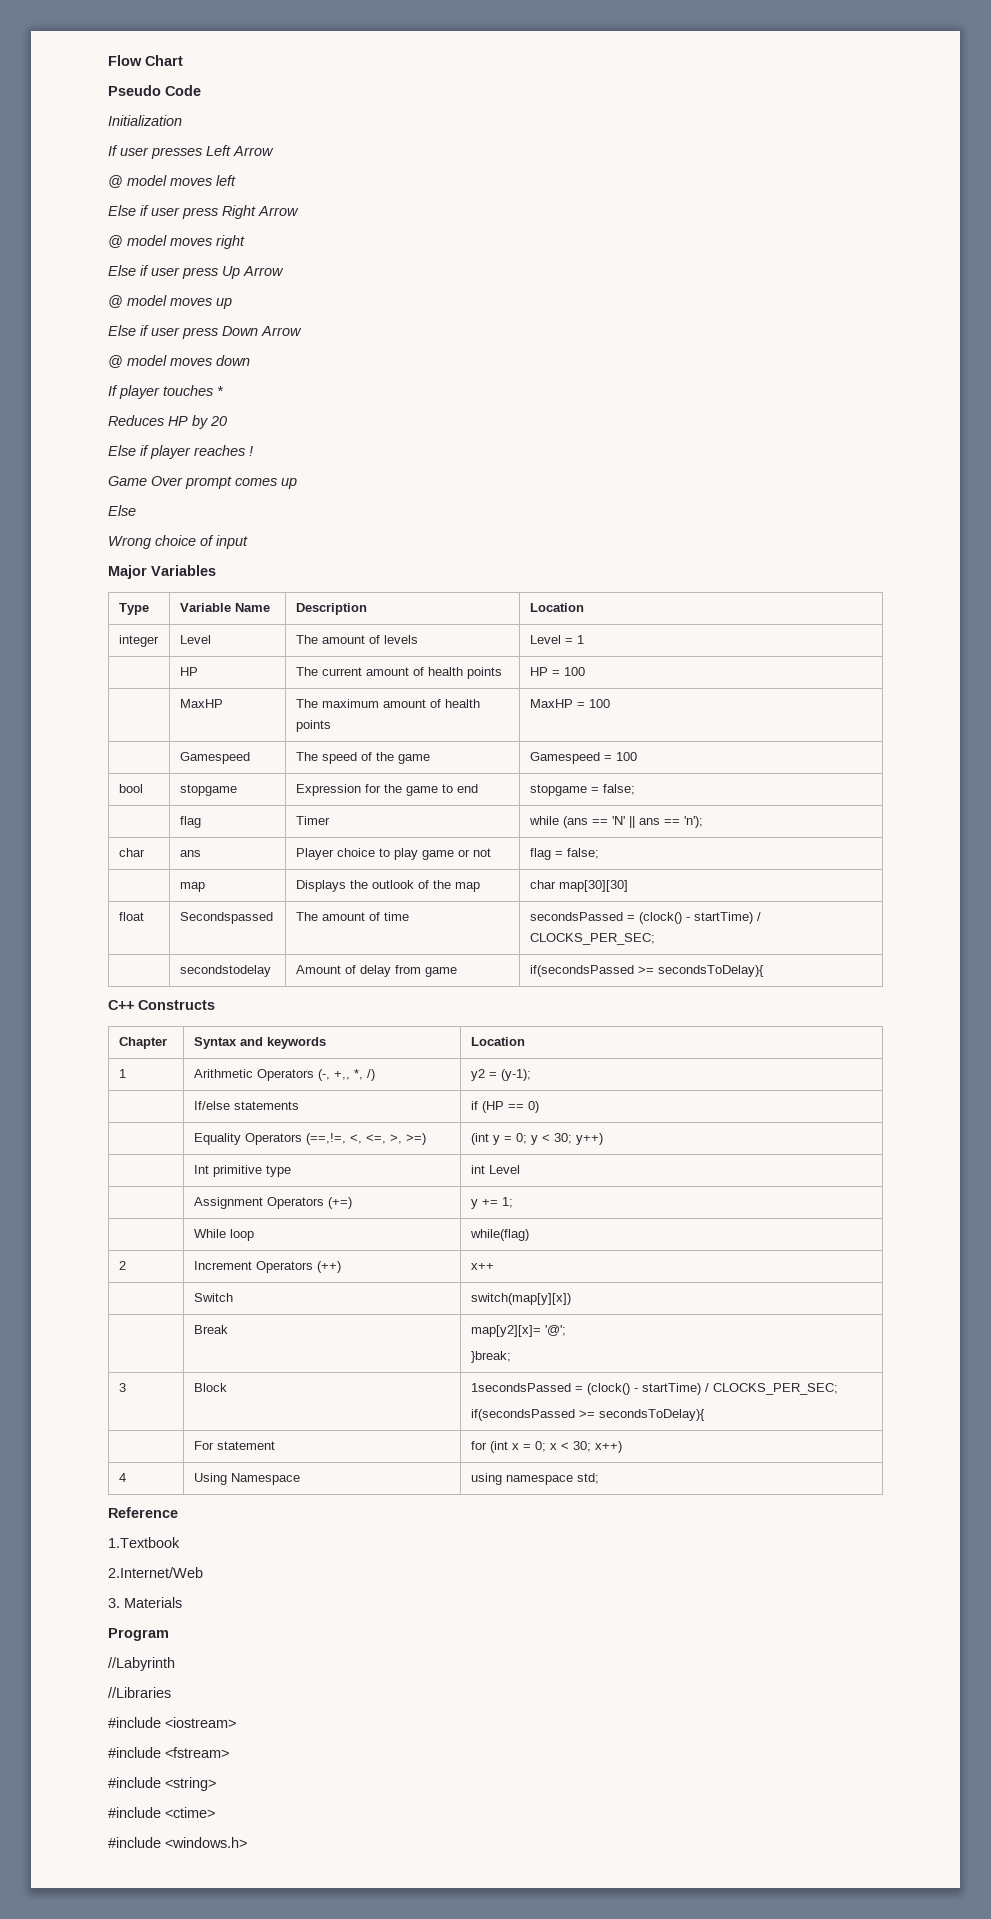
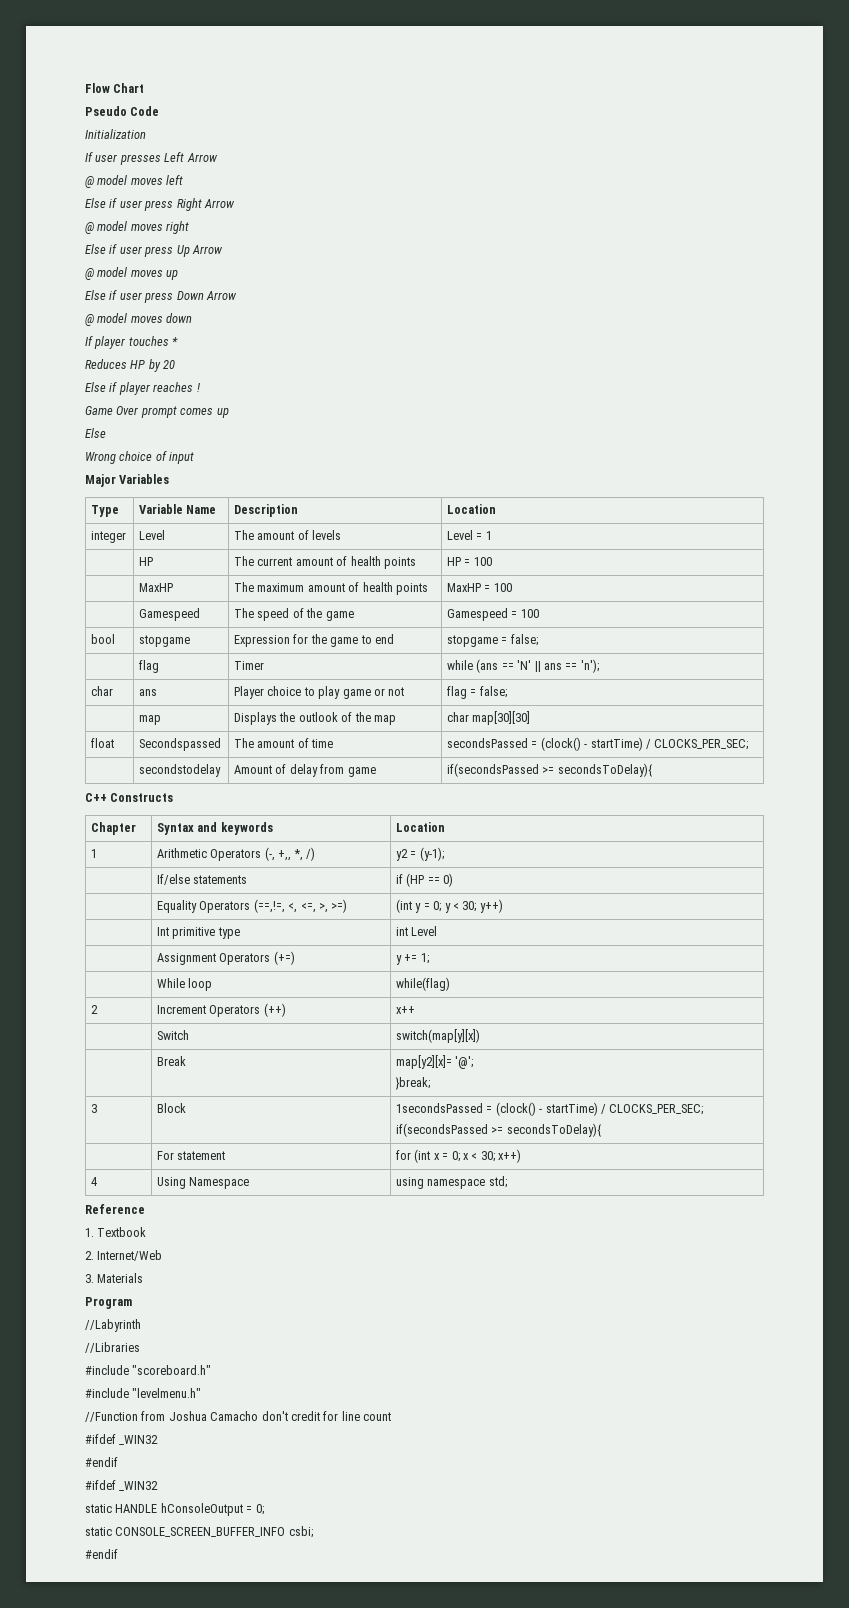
[108,1537,180,1548] [108,1567,203,1578] 1.Textbook // 2.Internet/Web -> [85,1227,147,1237] [85,1250,163,1261] 1. Textbook // 2. Internet/Web
[165,1717,236,1728] [108,1747,229,1758] [108,1777,216,1791] [108,1807,215,1818] [108,1837,247,1848] <iostream> // #include <fstream> // #include <string> // #include <ctime> // #include <windows.h> -> [132,1365,212,1375] [85,1388,202,1398] [85,1411,391,1422] [85,1434,159,1445] [85,1457,118,1467] [85,1480,159,1491] [85,1503,264,1516] [85,1526,313,1538] [85,1549,118,1559] "scoreboard.h" // #include "levelmenu.h" // //Function from Joshua Camacho don't credit for line count // #ifdef _WIN32 // #endif // #ifdef _WIN32 // static HANDLE hConsoleOutput = 0; // static CONSOLE_SCREEN_BUFFER_INFO csbi; // #endif

